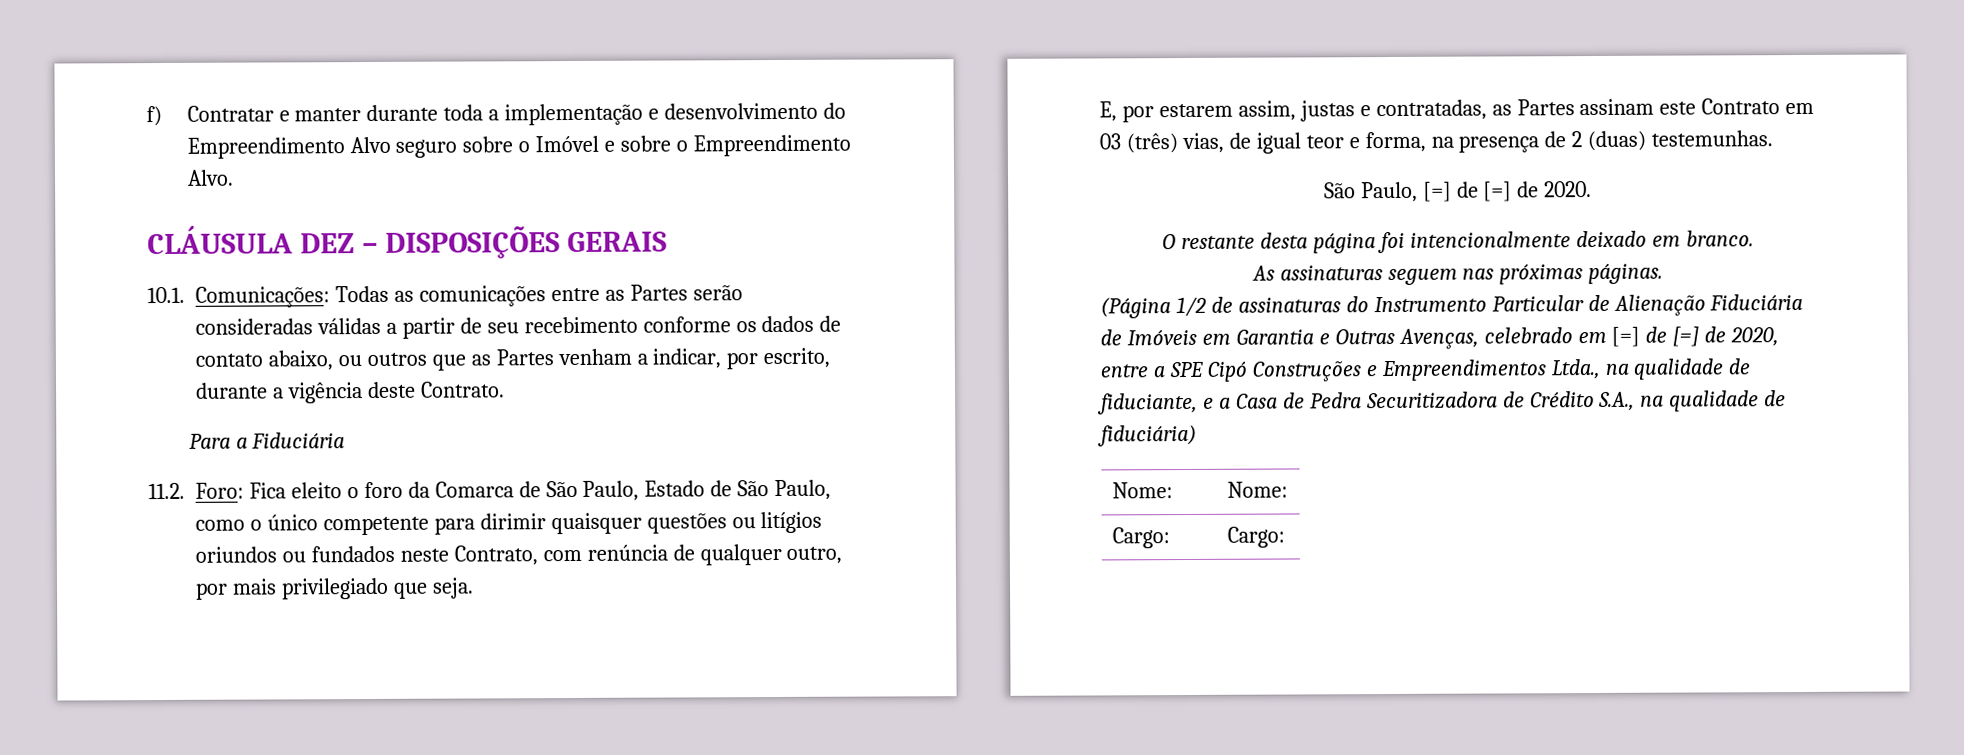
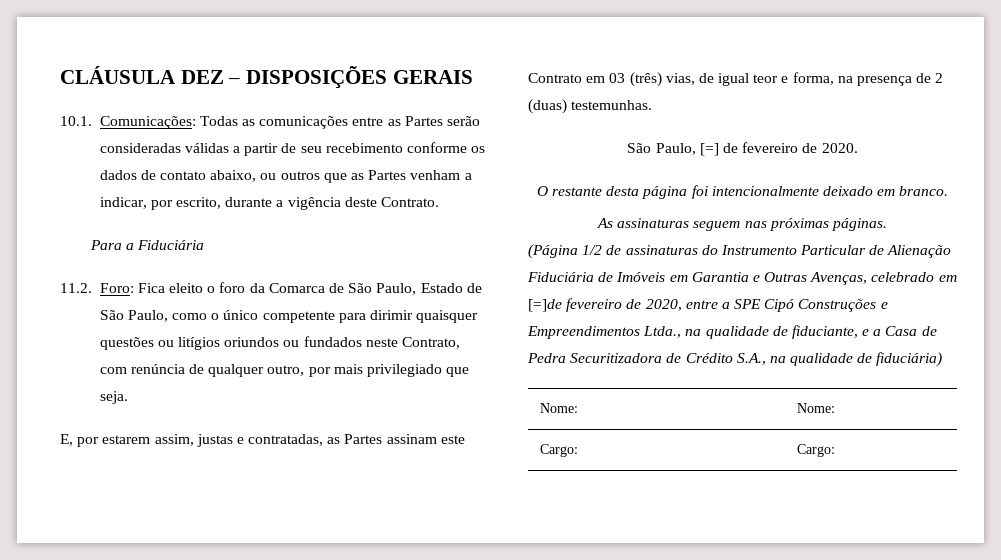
[146,102,847,127] [186,134,852,159] [186,169,234,186] f) Contratar e manter durante toda a implementação e desenvolvimento do Empreendimento Alvo seguro sobre o Imóvel e sobre o Empreendimento Alvo. // -> (60, 75) none
[1483,181,1513,202] [=] -> [742,142,799,153] fevereiro
[1611,326,1700,347] [=] de [=] -> [528,298,623,312] [=]de fevereiro

